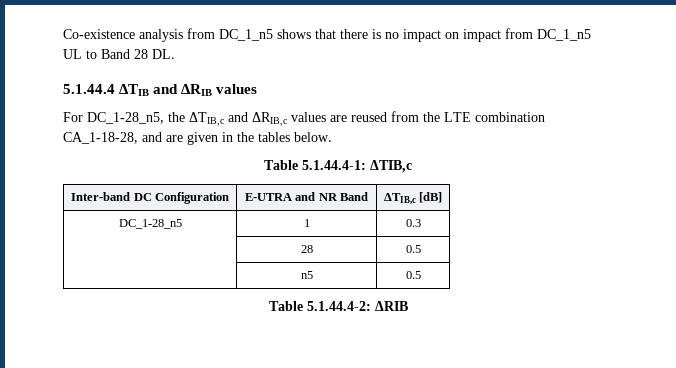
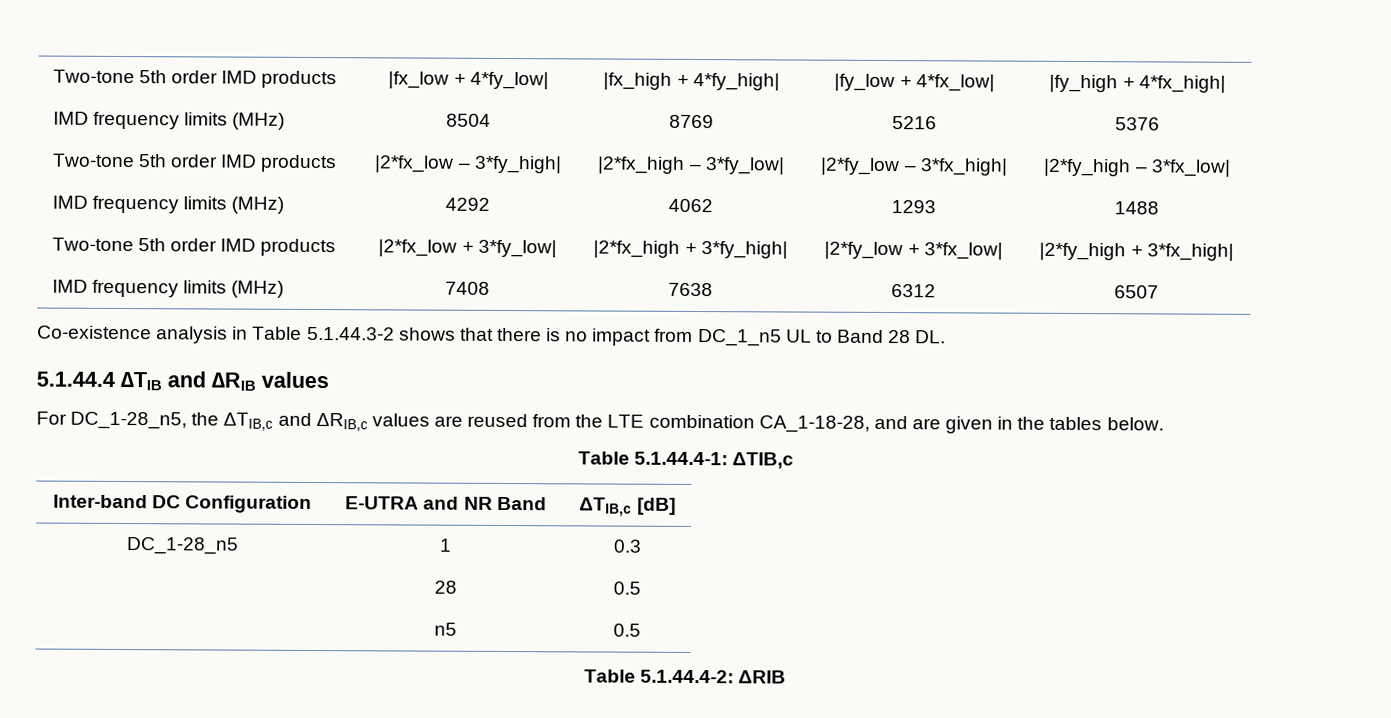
[63,28,273,42] Co-existence analysis from DC_1_n5 -> [52,69,338,89] [388,71,549,90] [603,72,780,91] [834,73,995,92] [1049,74,1226,93] [52,111,286,130] [446,113,492,127] [669,114,714,129] [892,116,937,130] [1115,117,1160,131] [51,153,338,173] [374,155,562,174] [597,156,785,175] [820,157,1008,176] [1043,158,1231,177] [51,195,285,214] [445,197,491,211] [668,198,713,213] [891,200,936,214] [1114,201,1159,215] [51,237,337,257] [378,239,557,258] [593,240,788,259] [824,241,1003,260] [1039,242,1234,261] [51,279,285,298] [445,281,491,295] [668,282,713,297] [891,284,936,298] [1114,285,1159,299] [37,325,395,344] Two-tone 5th order IMD products | |fx_low + 4*fy_low| | |fx_high + 4*fy_high| | |fy_low + 4*fx_low| | |fy_high + 4*fx_high| // IMD frequency limits (MHz) | 8504 | 8769 | 5216 | 5376 // Two-tone 5th order IMD products | |2*fx_low – 3*fy_high| | |2*fx_high – 3*fy_low| | |2*fy_low – 3*fx_high| | |2*fy_high – 3*fx_low| // IMD frequency limits (MHz) | 4292 | 4062 | 1293 | 1488 // Two-tone 5th order IMD products | |2*fx_low + 3*fy_low| | |2*fx_high + 3*fy_high| | |2*fy_low + 3*fx_low| | |2*fy_high + 3*fx_high| // IMD frequency limits (MHz) | 7408 | 7638 | 6312 | 6507 // Co-existence analysis in Table 5.1.44.3-2
[445,29,501,42] on impact -> (652, 337) none

